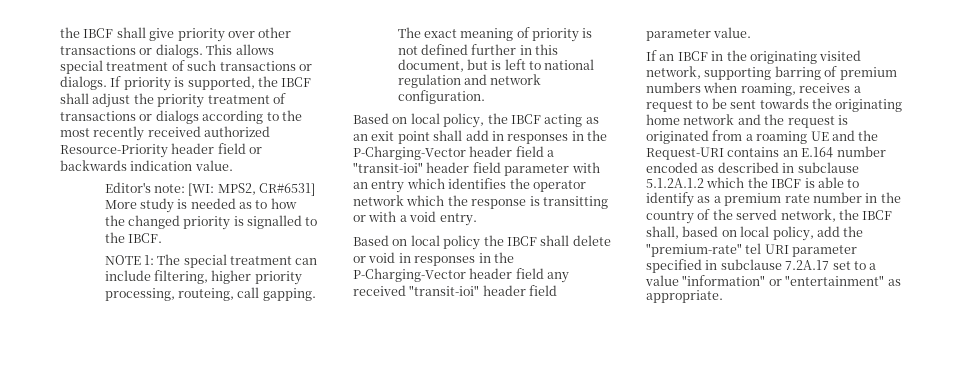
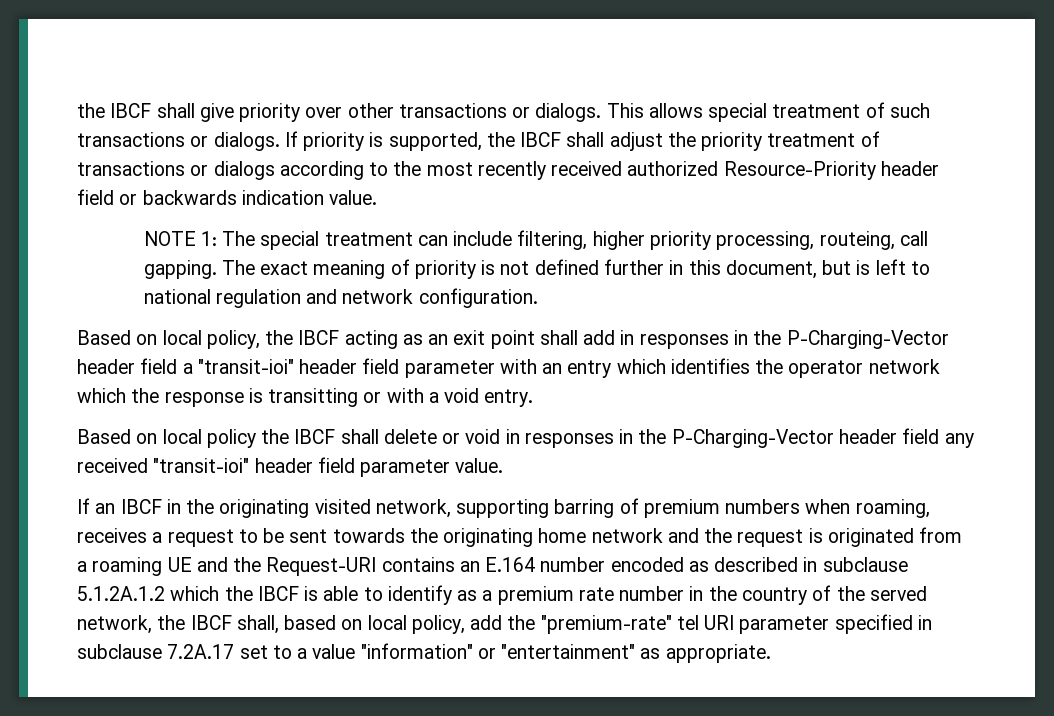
[104,182,316,196] [104,198,297,213] [104,215,318,230] [104,232,162,243] // Editor's note: [WI: MPS2, CR#6531] More study is needed as to how the changed priority is signalled to the IBCF. -> (378, 197) none

